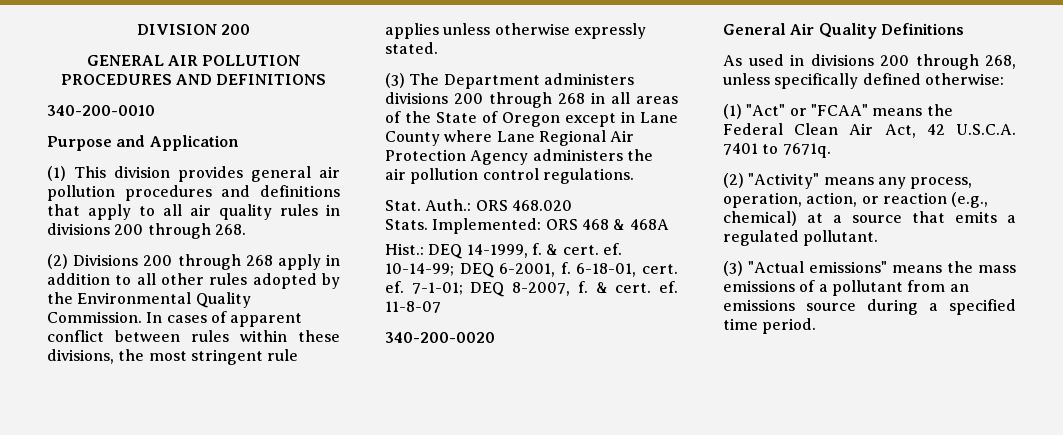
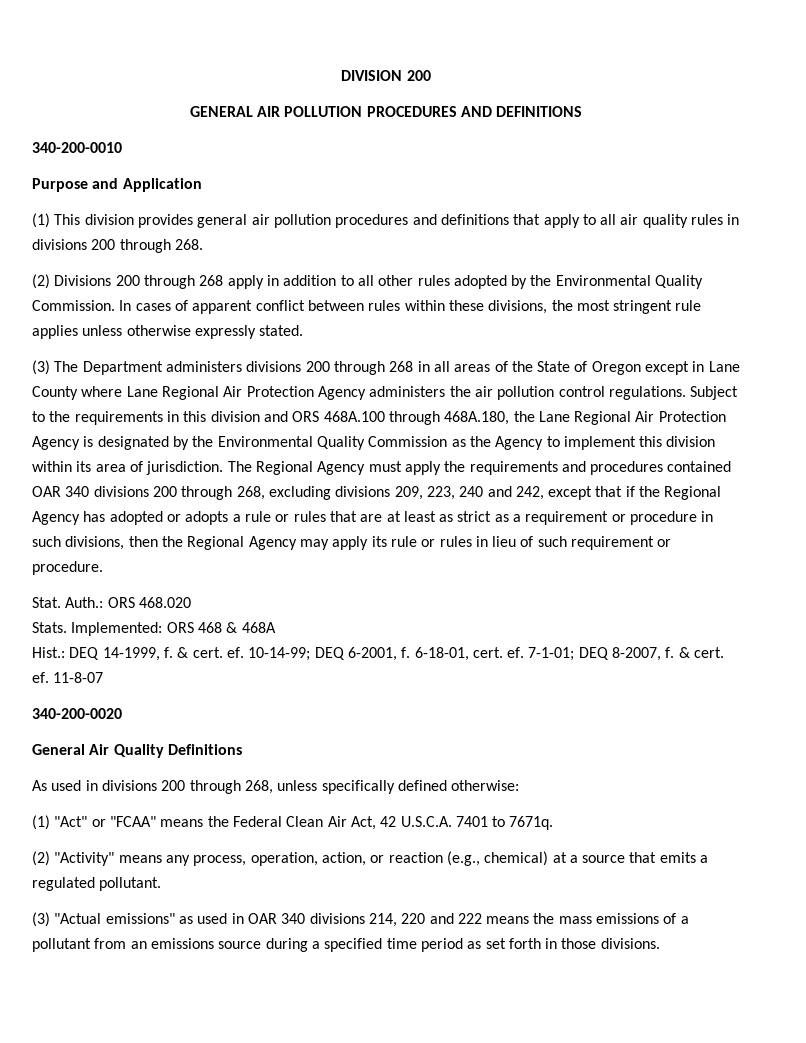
(634, 176) none -> [690,386,739,400] [32,411,726,425] [32,436,716,450] [32,461,732,475] [32,486,722,500] [32,511,714,525] [32,536,672,550] [32,561,103,575] Subject to the requirements in this division and ORS 468A.100 through 468A.180, the Lane Regional Air Protection Agency is designated by the Environmental Quality Commission as the Agency to implement this division within its area of jurisdiction. The Regional Agency must apply the requirements and procedures contained OAR 340 divisions 200 through 268, excluding divisions 209, 223, 240 and 242, except that if the Regional Agency has adopted or adopts a rule or rules that are at least as strict as a requirement or procedure in such divisions, then the Regional Agency may apply its rule or rules in lieu of such requirement or procedure.
(887, 267) none -> [178,913,482,927] as used in OAR 340 divisions 214, 220 and 222
[762,318,817,334] period. -> [420,938,660,952] period as set forth in those divisions.

